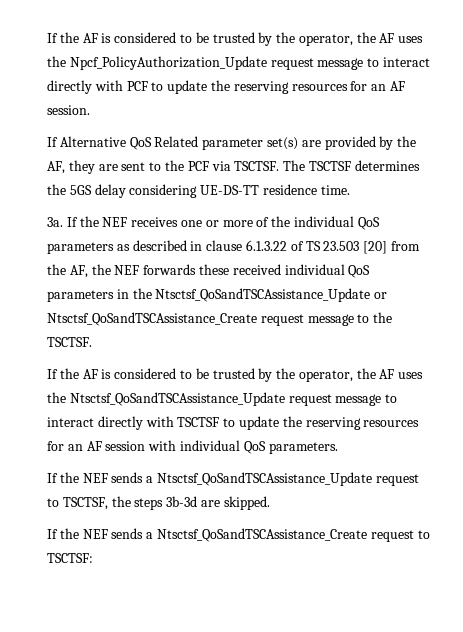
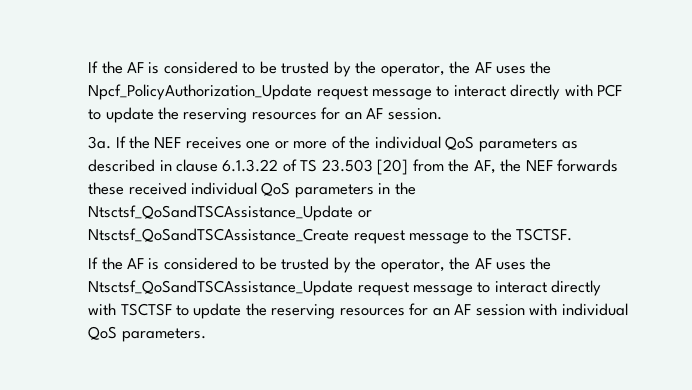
[47,136,417,150] [47,160,420,174] [47,184,350,198] // If Alternative QoS Related parameter set(s) are provided by the AF, they are sent to the PCF via TSCTSF. The TSCTSF determines the 5GS delay considering UE-DS-TT residence time. -> (442, 114) none
[47,472,419,486] [47,496,270,510] [47,528,430,542] [47,553,94,563] // If the NEF sends a Ntsctsf_QoSandTSCAssistance_Update request to TSCTSF, the steps 3b-3d are skipped. // If the NEF sends a Ntsctsf_QoSandTSCAssistance_Create request to TSCTSF: -> (206, 335) none

